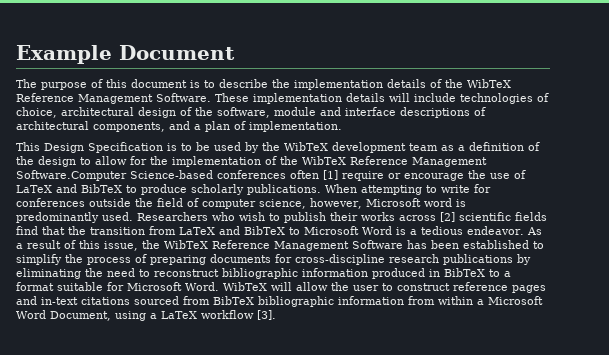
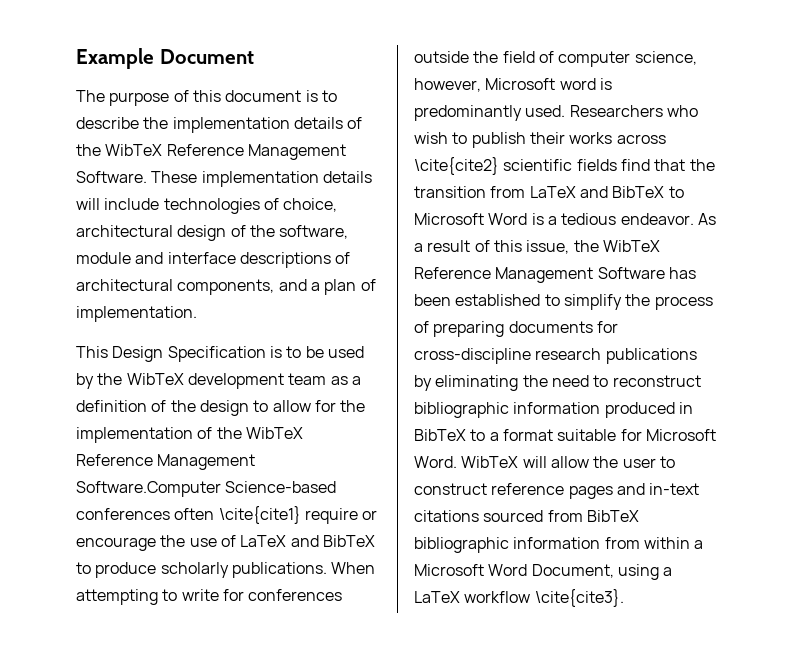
[323,170,338,180] [1] -> [218,506,301,524] \cite{cite1}
[440,212,455,222] [2] -> [414,157,499,175] \cite{cite2}
[257,310,276,320] [3]. -> [534,589,624,607] \cite{cite3}.

